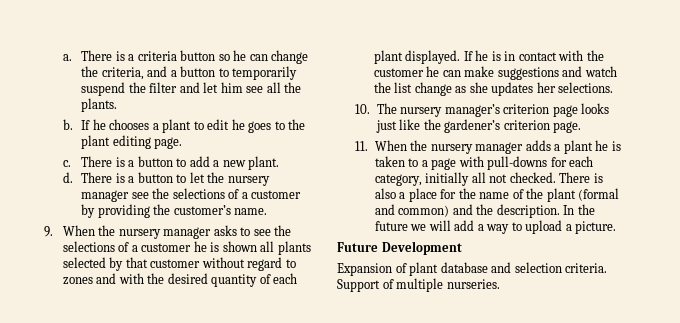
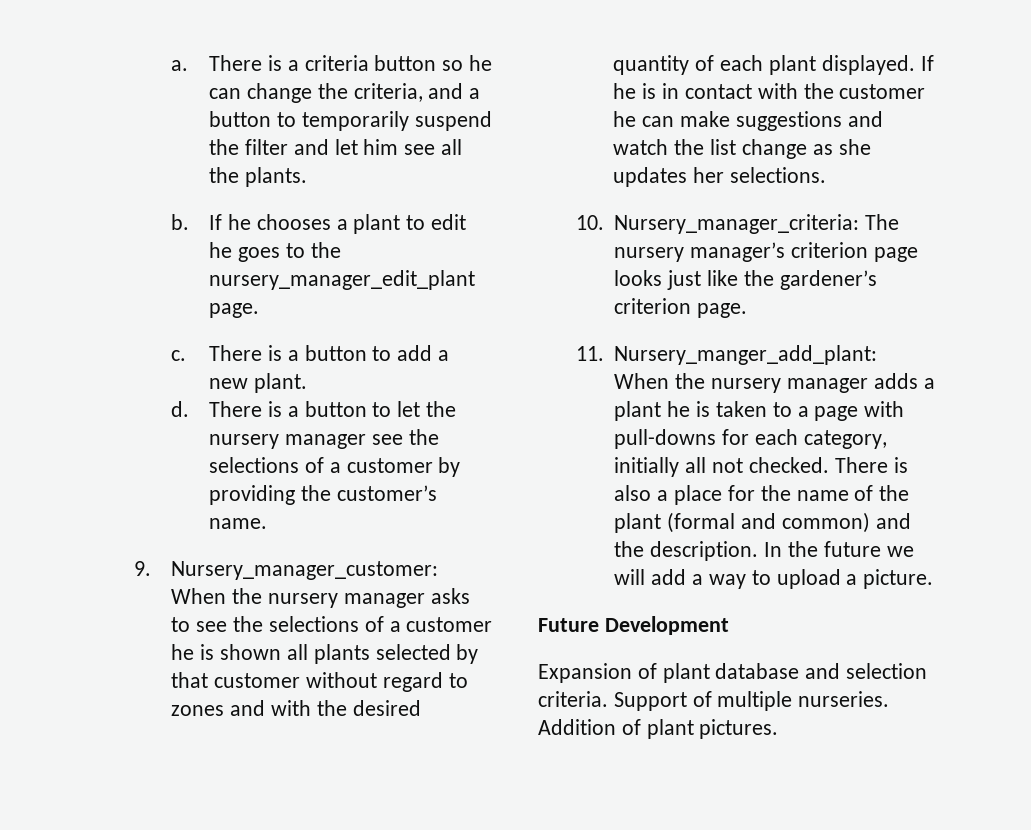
[81,135,151,149] plant editing -> [209,270,476,290] nursery_manager_edit_plant
(54, 231) none -> [171,561,439,580] Nursery_manager_customer:
(371, 109) none -> [614,214,860,234] Nursery_manager_criteria:
(369, 146) none -> [614,345,878,365] Nursery_manger_add_plant:
(500, 284) none -> [538,719,779,739] Addition of plant pictures.

